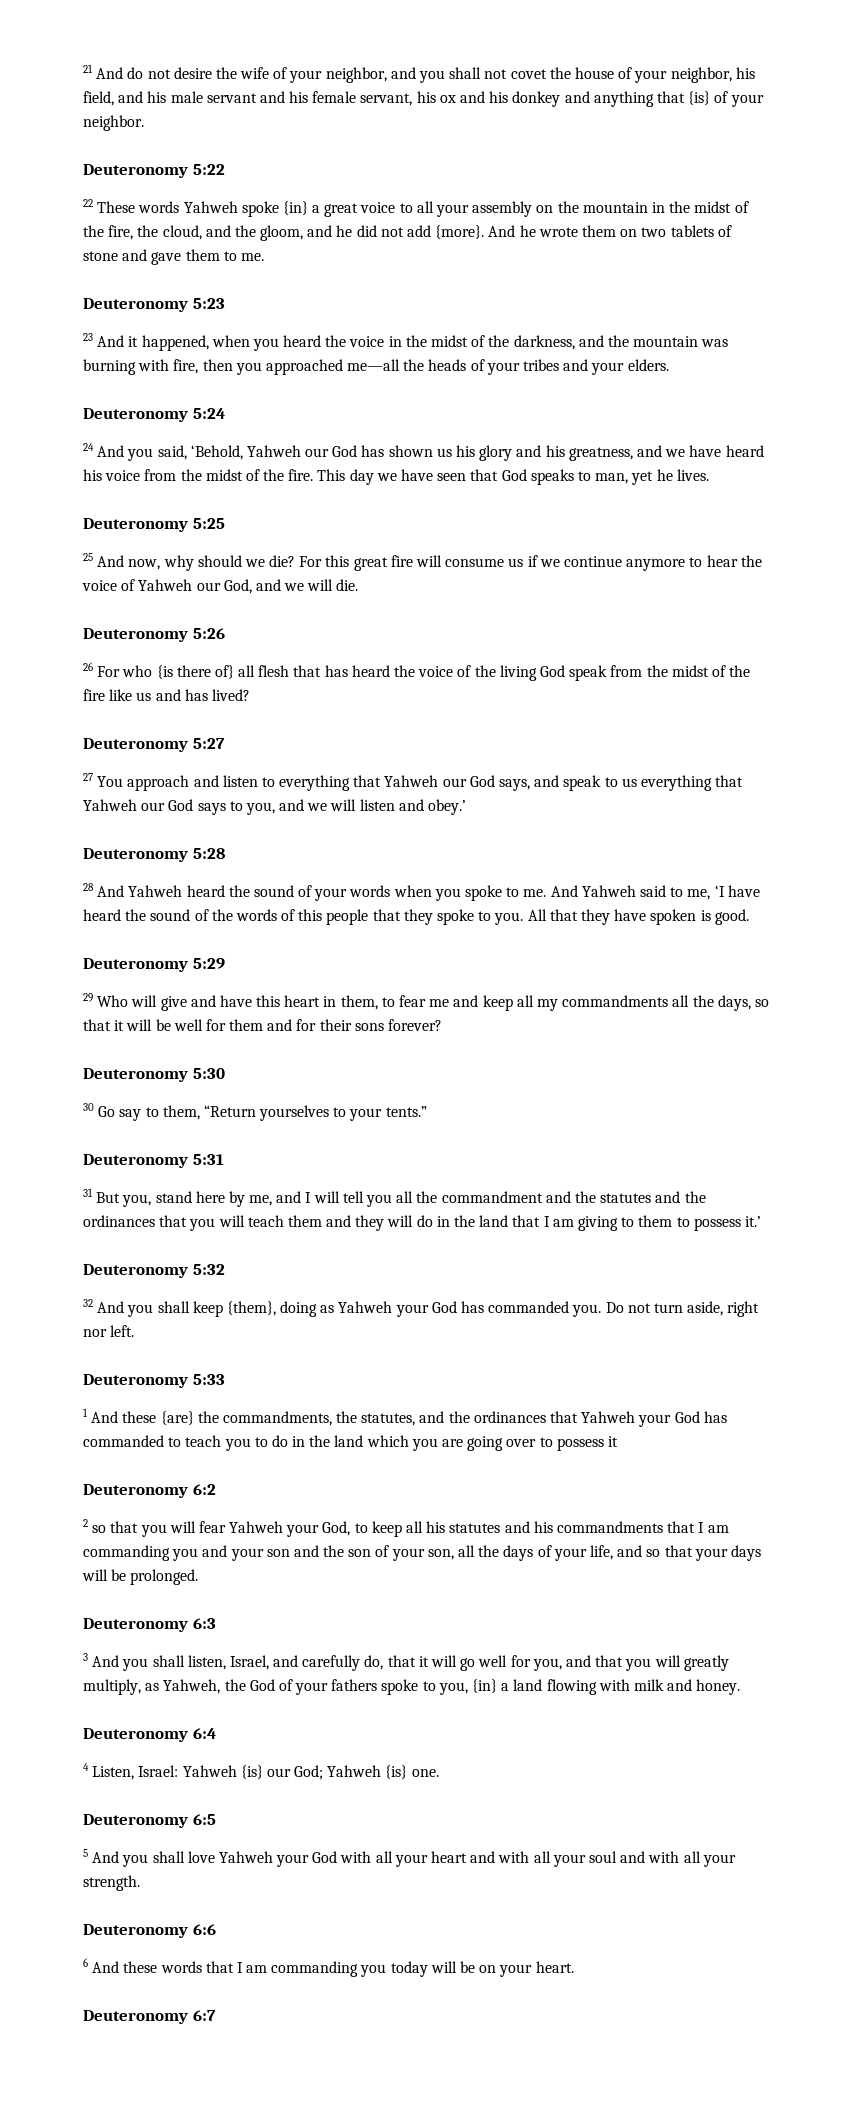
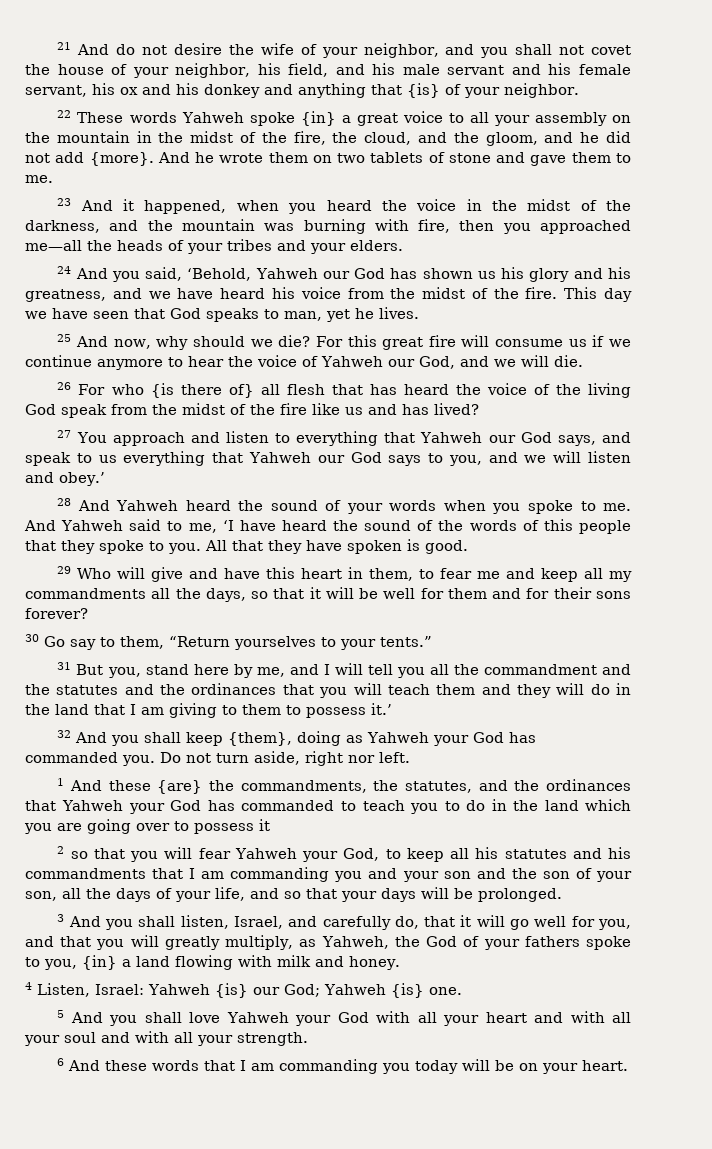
[83,164,225,178] // Deuteronomy 5:22 -> (579, 90) none
[83,298,225,312] // Deuteronomy 5:23 -> (53, 179) none
[83,408,225,422] // Deuteronomy 5:24 -> (403, 245) none
[83,518,225,532] // Deuteronomy 5:25 -> (419, 313) none
[83,628,225,642] // Deuteronomy 5:26 -> (583, 361) none
[83,738,225,752] // Deuteronomy 5:27 -> (479, 409) none
[83,848,225,862] // Deuteronomy 5:28 -> (105, 479) none
[83,958,225,972] // Deuteronomy 5:29 -> (468, 547) none
[83,1068,225,1082] // Deuteronomy 5:30 -> (88, 613) none
[83,1154,224,1168] // Deuteronomy 5:31 -> (432, 641) none
[83,1264,225,1278] // Deuteronomy 5:32 -> (392, 709) none
[83,1374,225,1388] // Deuteronomy 5:33 -> (410, 757) none
[83,1484,216,1498] // Deuteronomy 6:2 -> (270, 825) none
[83,1618,216,1632] // Deuteronomy 6:3 -> (562, 895) none
[83,1728,216,1742] // Deuteronomy 6:4 -> (400, 963) none
[83,1814,216,1828] // Deuteronomy 6:5 -> (462, 991) none
[83,1924,216,1938] // Deuteronomy 6:6 -> (308, 1039) none
[83,2010,216,2024] // Deuteronomy 6:7 -> (629, 1065) none

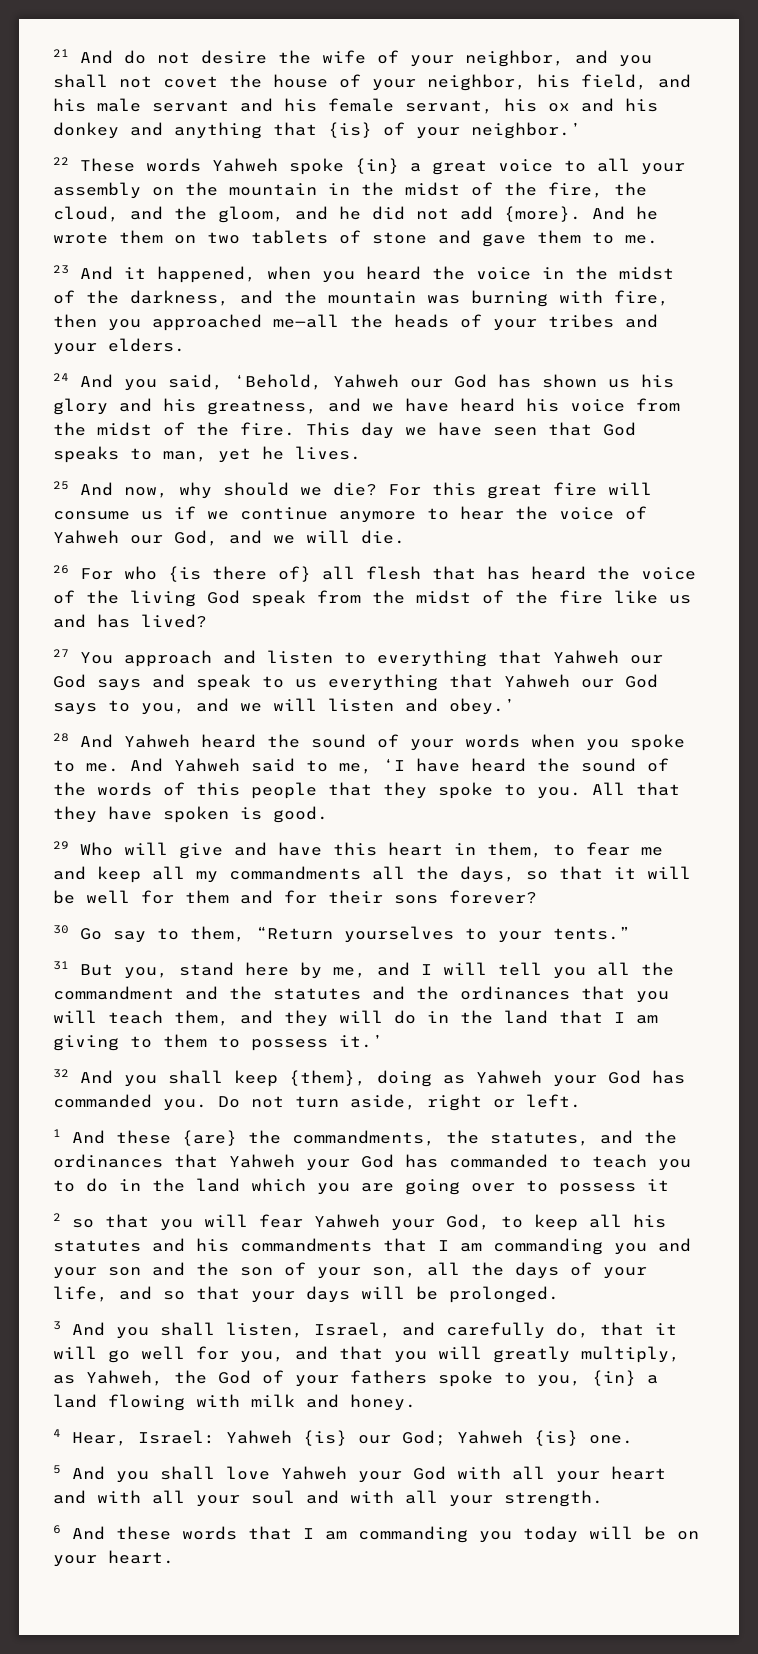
[504,83,579,98] neighbor. -> [471,122,581,139] neighbor.’
[557,435,596,446] says, -> [97,679,141,691] says
[436,684,476,695] them -> [174,1010,229,1026] them,
[348,755,375,763] nor -> [493,1099,515,1108] or
[37,983,90,997] Listen, -> [72,1432,127,1446] Hear,

